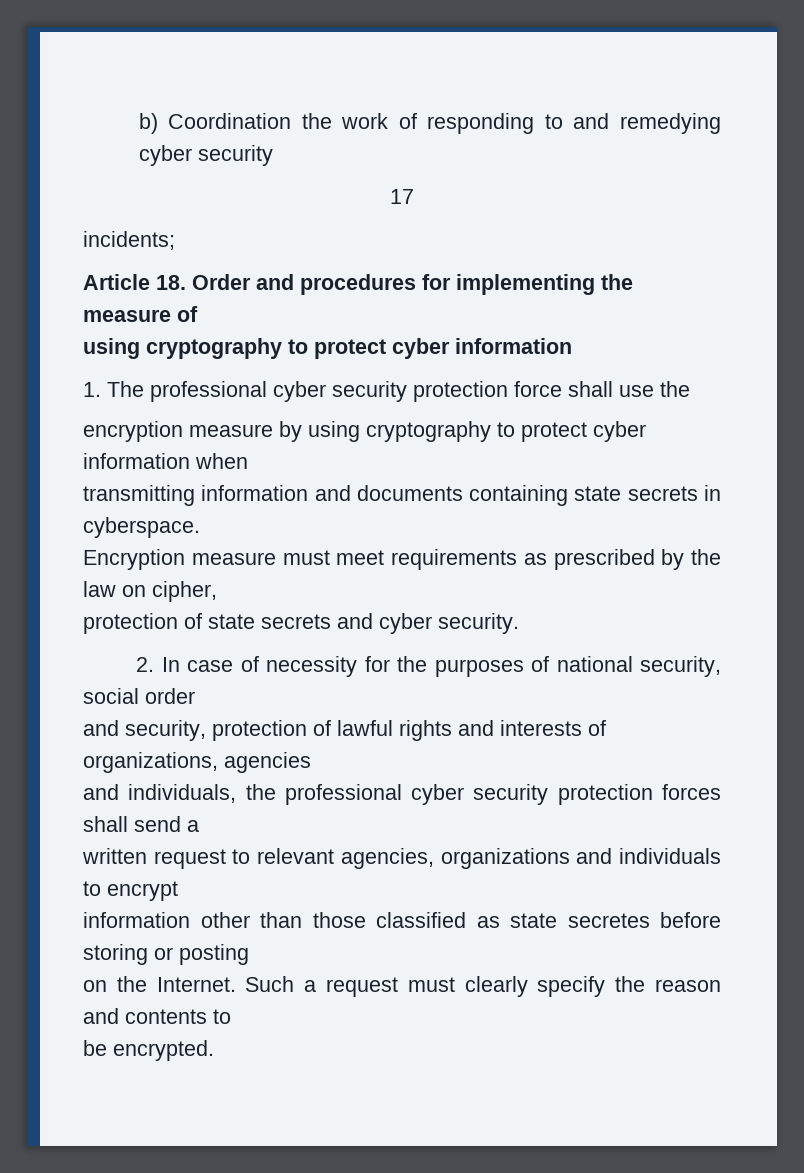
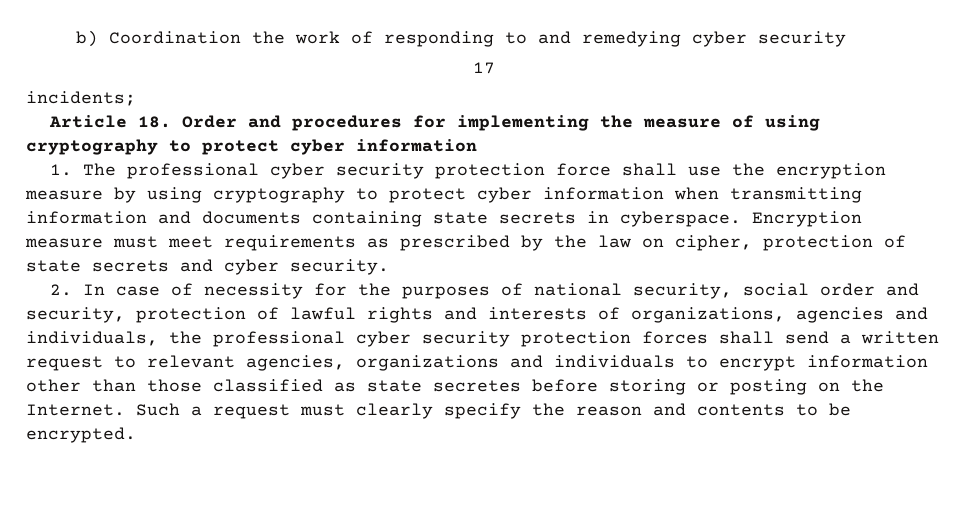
(198, 314) // -> (754, 121) none
(690, 389) // -> (765, 169) none
(248, 461) // -> (719, 193) none
(200, 527) // -> (741, 219) none
(217, 591) // -> (752, 243) none
(195, 696) // -> (875, 289) none
(311, 762) // -> (884, 315) none
(199, 826) // -> (851, 339) none
(178, 891) // -> (796, 363) none
(249, 954) // -> (807, 387) none
(231, 1016) // -> (818, 410) none

